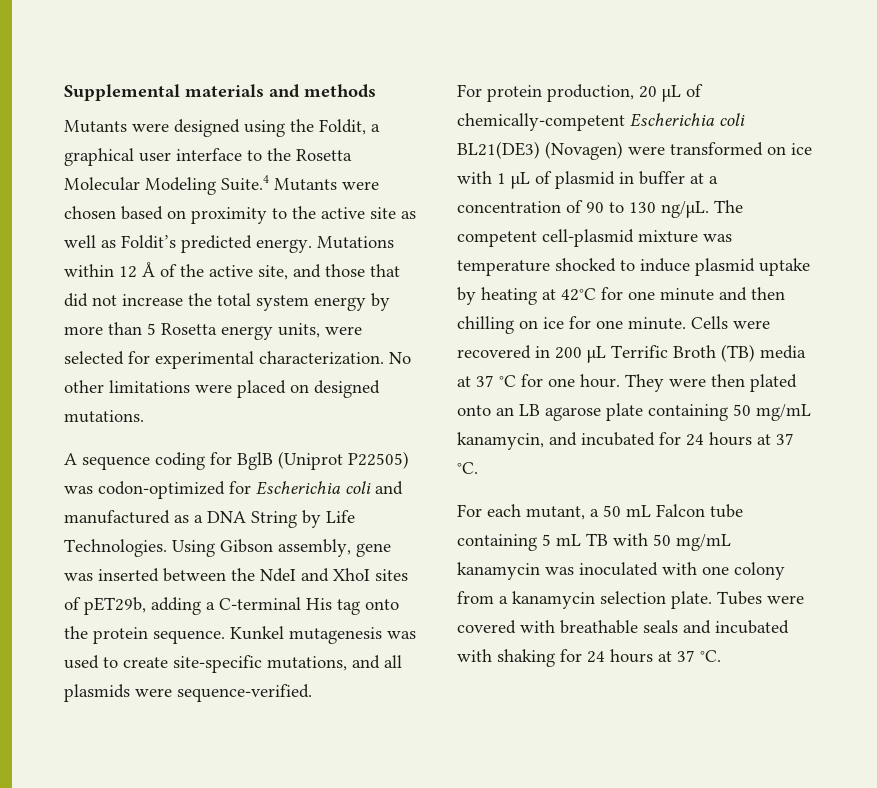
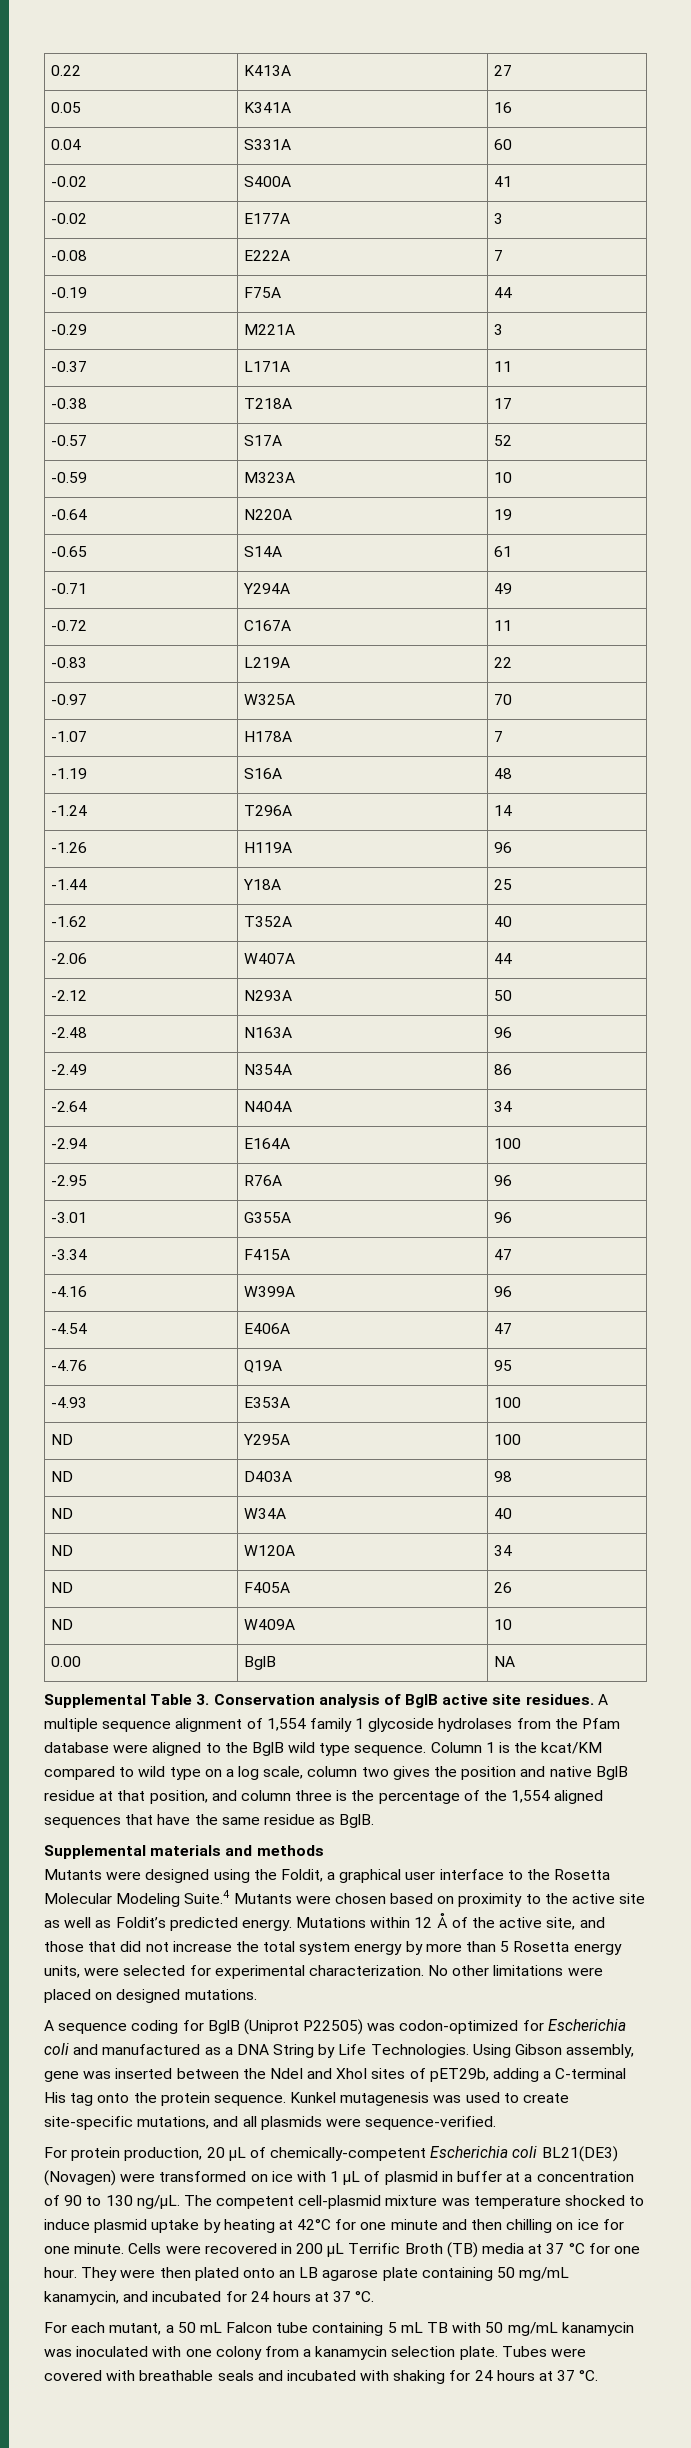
(64, 92) none -> [50,65,81,76] [243,65,291,76] [493,65,512,76] [50,102,81,113] [243,102,291,113] [493,102,512,113] [50,139,81,150] [243,139,291,150] [493,139,512,150] [50,176,87,187] [243,176,291,187] [493,176,512,187] [50,213,87,224] [243,213,290,224] [493,213,503,224] [50,250,87,261] [243,250,290,261] [493,250,503,261] [50,287,87,298] [243,287,281,298] [493,287,512,298] [50,324,87,335] [243,324,295,335] [493,324,503,335] [50,361,87,372] [243,361,290,372] [493,361,512,372] [50,398,87,409] [243,398,292,409] [493,398,512,409] [50,435,87,446] [243,435,282,446] [493,435,512,446] [50,472,87,483] [243,472,295,483] [493,472,512,483] [50,509,87,520] [243,509,292,520] [493,509,512,520] [50,546,87,557] [243,546,282,557] [493,546,512,557] [50,583,87,594] [242,583,290,594] [493,583,512,594] [50,620,87,631] [243,620,291,631] [493,620,512,631] [50,657,87,668] [243,657,290,668] [493,657,512,668] [50,694,87,705] [243,694,295,705] [493,694,512,705] [50,731,87,742] [243,731,292,742] [493,731,503,742] [50,768,87,779] [243,768,282,779] [493,768,512,779] [50,805,87,816] [243,805,292,816] [493,805,512,816] [50,842,87,853] [243,842,292,853] [493,842,512,853] [50,879,87,890] [242,879,281,890] [493,879,512,890] [50,916,87,927] [243,916,292,927] [493,916,512,927] [50,953,87,964] [243,953,295,964] [493,953,512,964] [50,990,87,1001] [243,990,292,1001] [493,990,512,1001] [50,1027,87,1038] [243,1027,292,1038] [493,1027,512,1038] [50,1064,87,1075] [243,1064,292,1075] [493,1064,512,1075] [50,1101,87,1112] [243,1101,292,1112] [493,1101,512,1112] [50,1138,87,1149] [243,1138,290,1149] [493,1138,521,1149] [50,1175,87,1186] [243,1175,282,1186] [493,1175,512,1186] [50,1212,87,1223] [243,1212,291,1223] [493,1212,512,1223] [50,1249,87,1260] [243,1249,290,1260] [493,1249,512,1260] [50,1286,87,1297] [243,1286,295,1297] [493,1286,512,1297] [50,1323,87,1334] [243,1323,290,1334] [493,1323,512,1334] [50,1360,87,1371] [243,1360,282,1373] [493,1360,512,1371] [50,1397,87,1408] [243,1397,290,1408] [493,1397,521,1408] [50,1434,73,1445] [242,1434,290,1445] [493,1434,521,1445] [50,1471,73,1482] [243,1471,292,1482] [493,1471,512,1482] [50,1508,73,1519] [243,1508,286,1519] [493,1508,512,1519] [50,1545,73,1556] [243,1545,295,1556] [493,1545,512,1556] [50,1582,73,1593] [243,1582,290,1593] [493,1582,512,1593] [50,1619,73,1630] [243,1619,295,1630] [493,1619,512,1630] [50,1656,81,1667] [243,1656,276,1670] [493,1656,515,1667] [44,1694,608,1708] [44,1718,621,1732] [44,1742,603,1756] [44,1766,628,1780] [44,1790,604,1804] [44,1814,375,1828] 0.22 | K413A | 27 // 0.05 | K341A | 16 // 0.04 | S331A | 60 // -0.02 | S400A | 41 // -0.02 | E177A | 3 // -0.08 | E222A | 7 // -0.19 | F75A | 44 // -0.29 | M221A | 3 // -0.37 | L171A | 11 // -0.38 | T218A | 17 // -0.57 | S17A | 52 // -0.59 | M323A | 10 // -0.64 | N220A | 19 // -0.65 | S14A | 61 // -0.71 | Y294A | 49 // -0.72 | C167A | 11 // -0.83 | L219A | 22 // -0.97 | W325A | 70 // -1.07 | H178A | 7 // -1.19 | S16A | 48 // -1.24 | T296A | 14 // -1.26 | H119A | 96 // -1.44 | Y18A | 25 // -1.62 | T352A | 40 // -2.06 | W407A | 44 // -2.12 | N293A | 50 // -2.48 | N163A | 96 // -2.49 | N354A | 86 // -2.64 | N404A | 34 // -2.94 | E164A | 100 // -2.95 | R76A | 96 // -3.01 | G355A | 96 // -3.34 | F415A | 47 // -4.16 | W399A | 96 // -4.54 | E406A | 47 // -4.76 | Q19A | 95 // -4.93 | E353A | 100 // ND | Y295A | 100 // ND | D403A | 98 // ND | W34A | 40 // ND | W120A | 34 // ND | F405A | 26 // ND | W409A | 10 // 0.00 | BglB | NA // Supplemental Table 3. Conservation analysis of BglB active site residues. A multiple sequence alignment of 1,554 family 1 glycoside hydrolases from the Pfam database were aligned to the BglB wild type sequence. Column 1 is the kcat/KM compared to wild type on a log scale, column two gives the position and native BglB residue at that position, and column three is the percentage of the 1,554 aligned sequences that have the same residue as BglB. //

